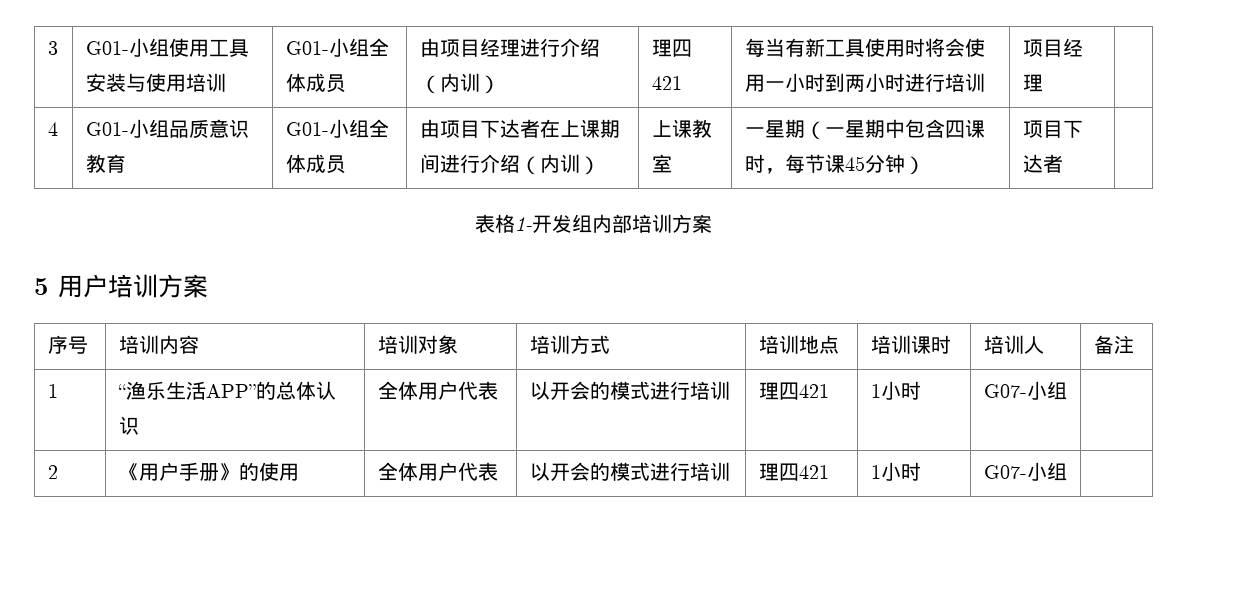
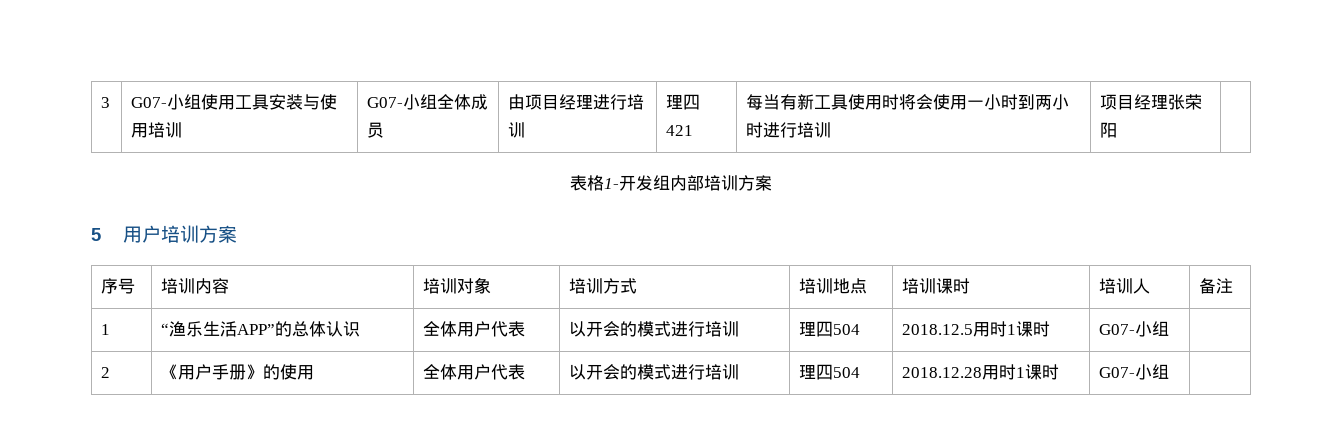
[85,41,129,55] G01- -> [131,97,168,108] G07-
[285,41,329,55] G01- -> [367,97,404,108] G07-
[559,38,600,57] [419,73,500,94] 介绍（内训） -> [627,94,645,110] [508,122,526,138] 培训
[47,122,58,136] [85,119,249,138] [85,154,126,173] [285,119,389,138] [285,154,346,174] [419,119,620,138] [419,154,600,175] [651,119,712,138] [651,154,672,173] [744,119,985,140] [744,154,925,175] [1022,120,1083,138] [1022,154,1063,173] | // 4 | G01-小组品质意识教育 | G01-小组全体成员 | 由项目下达者在上课期间进行介绍（内训） | 上课教室 | 一星期（一星期中包含四课时，每节课45分钟） | 项目下达者 -> [1168,94,1203,110] [1100,122,1118,138] 张荣阳
[798,384,829,398] [870,381,901,400] 421 | 1小 -> [833,324,861,335] [902,321,1034,337] 504 | 2018.12.5用时1课
[798,465,829,479] [870,462,901,481] 421 | 1小 -> [833,367,861,378] [902,364,1043,380] 504 | 2018.12.28用时1课

